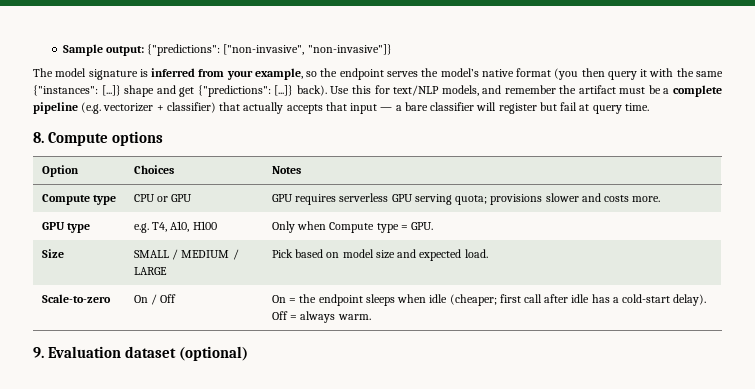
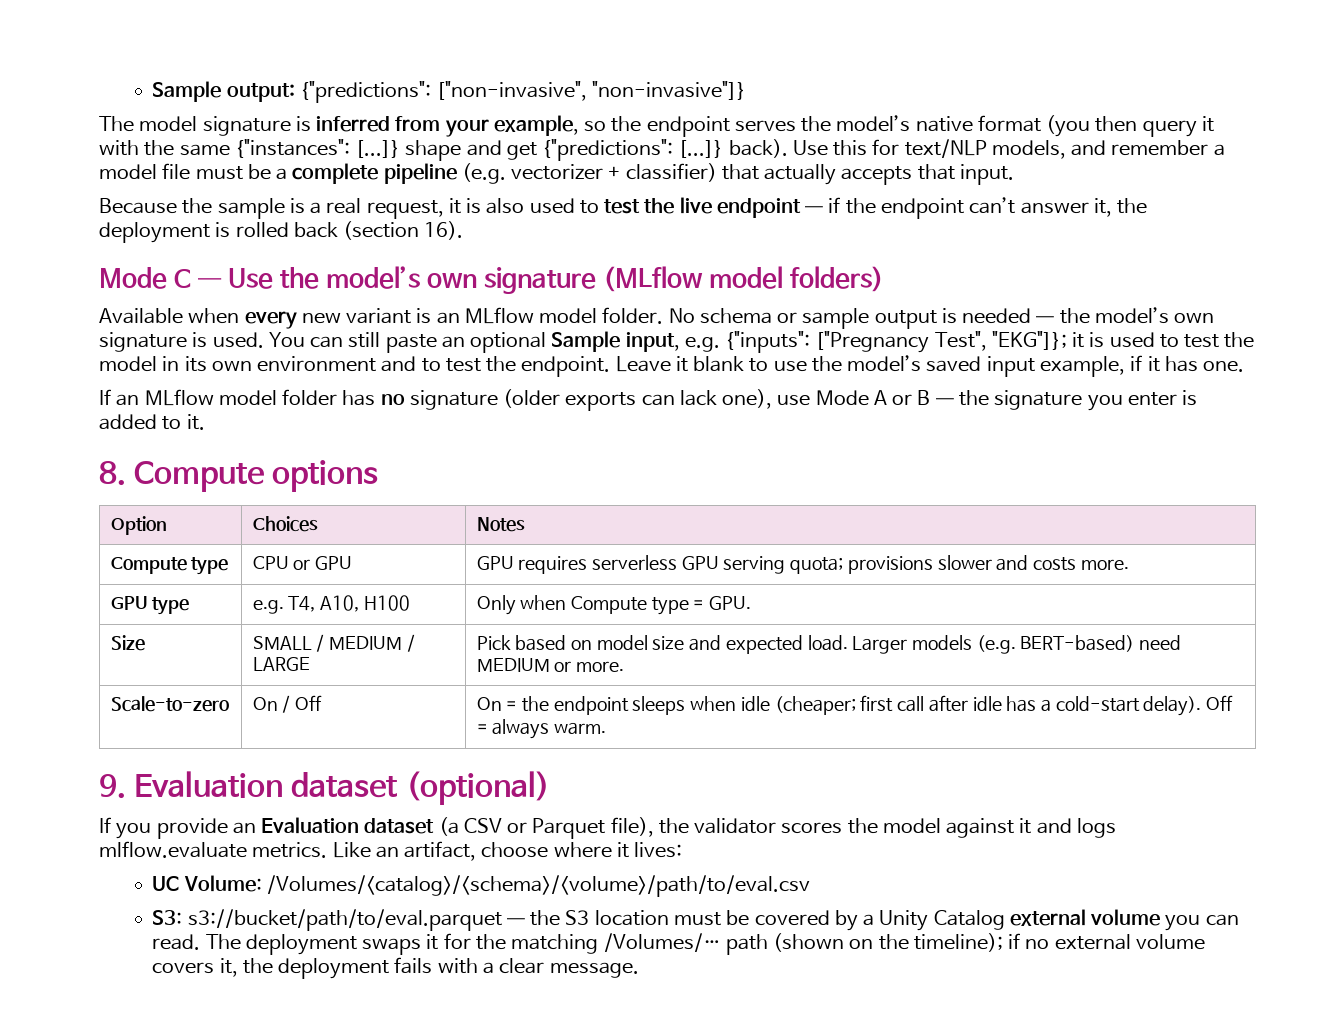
[559,85,616,94] the artifact -> [1213,144,1225,156] [99,163,191,180] a model file
[350,102,649,114] input — a bare classifier will register but fail at query time. -> [959,164,1014,185] [99,197,1148,219] [99,221,464,243] [99,266,885,294] [99,307,1215,329] [99,331,1255,353] [99,355,1245,377] [99,389,1198,411] [99,414,205,430] input. // Because the sample is a real request, it is also used to test the live endpoint — if the endpoint can’t answer it, the deployment is rolled back (section 16). // Mode C — Use the model’s own signature (MLflow model folders) // Available when every new variant is an MLflow model folder. No schema or sample output is needed — the model’s own signature is used. You can still paste an optional Sample input, e.g. {"inputs": ["Pregnancy Test", "EKG"]}; it is used to test the model in its own environment and to test the endpoint. Leave it blank to use the model’s saved input example, if it has one. // If an MLflow model folder has no signature (older exports can lack one), use Mode A or B — the signature you enter is added to it.
(488, 253) none -> [852,635,1182,654] [476,658,624,672] Larger models (e.g. BERT-based) need MEDIUM or more.
(249, 353) none -> [99,817,1116,839] [99,841,683,861] [152,875,810,897] [152,909,1239,931] [152,933,1205,955] [152,957,639,979] // If you provide an Evaluation dataset (a CSV or Parquet file), the validator scores the model against it and logs mlflow.evaluate metrics. Like an artifact, choose where it lives: // UC Volume: /Volumes/<catalog>/<schema>/<volume>/path/to/eval.csv // S3: s3://bucket/path/to/eval.parquet — the S3 location must be covered by a Unity Catalog external volume you can read. The deployment swaps it for the matching /Volumes/… path (shown on the timeline); if no external volume covers it, the deployment fails with a clear message.

